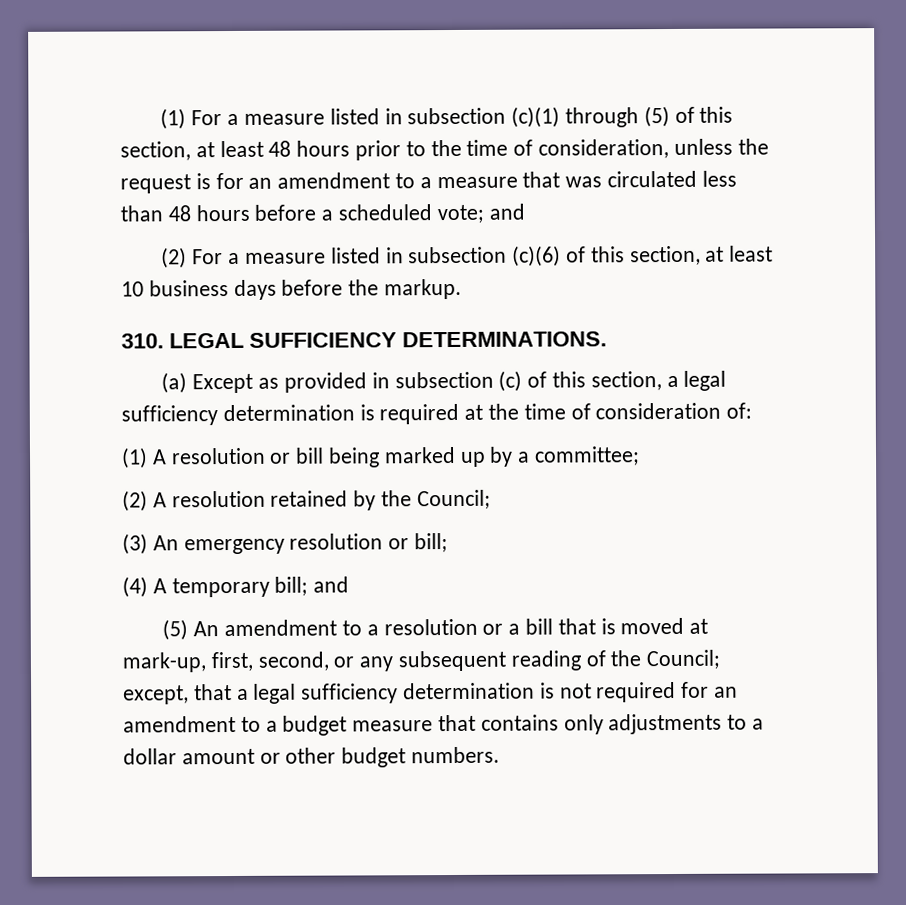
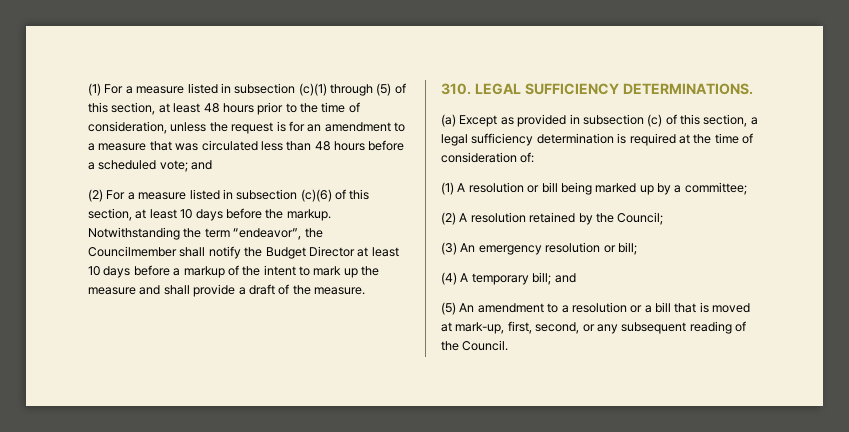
[148,280,229,297] business -> (193, 214) none
(463, 289) none -> [88,227,323,240] [88,246,399,259] [88,265,380,278] [88,284,365,297] Notwithstanding the term “endeavor”, the Councilmember shall notify the Budget Director at least 10 days before a markup of the intent to mark up the measure and shall provide a draft of the measure.
[646,649,721,670] [123,681,739,705] [123,713,765,736] [123,746,501,768] Council; except, that a legal sufficiency determination is not required for an amendment to a budget measure that contains only adjustments to a dollar amount or other budget numbers. -> [462,340,509,351] Council.

